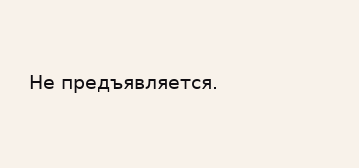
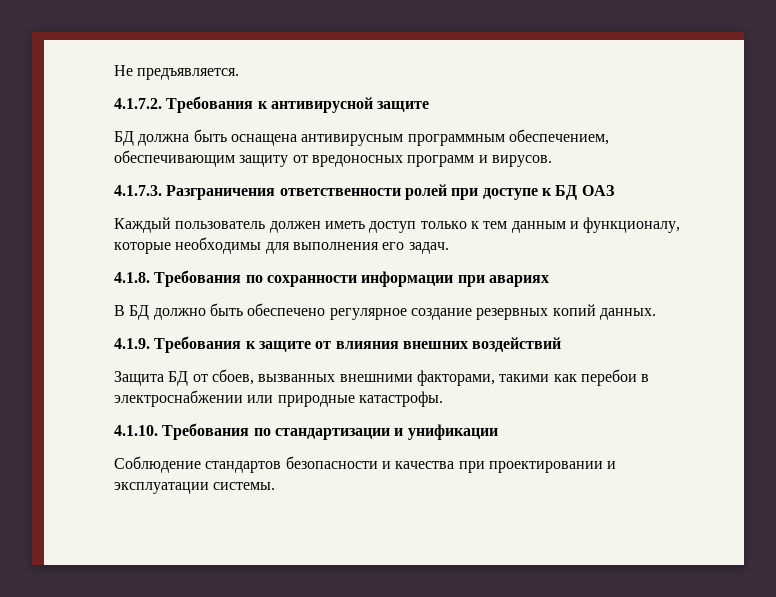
(218, 86) none -> [114,96,430,113] [114,129,609,146] [114,150,552,167] [114,184,615,200] [114,217,681,233] [114,237,449,254] [114,270,549,287] [114,303,656,320] [114,336,562,353] [114,369,650,386] [114,390,443,407] [114,423,498,440] [114,456,617,473] [114,482,276,494] // 4.1.7.2. Требования к антивирусной защите // БД должна быть оснащена антивирусным программным обеспечением, обеспечивающим защиту от вредоносных программ и вирусов. // 4.1.7.3. Разграничения ответственности ролей при доступе к БД ОАЗ // Каждый пользователь должен иметь доступ только к тем данным и функционалу, которые необходимы для выполнения его задач. // 4.1.8. Требования по сохранности информации при авариях // В БД должно быть обеспечено регулярное создание резервных копий данных. // 4.1.9. Требования к защите от влияния внешних воздействий // Защита БД от сбоев, вызванных внешними факторами, такими как перебои в электроснабжении или природные катастрофы. // 4.1.10. Требования по стандартизации и унификации // Соблюдение стандартов безопасности и качества при проектировании и эксплуатации системы.

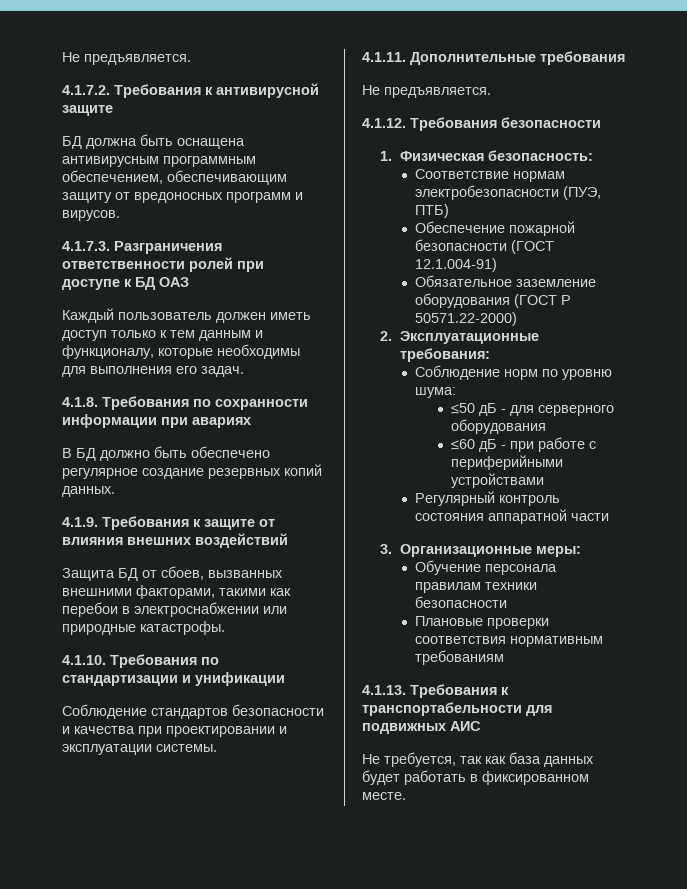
(276, 486) none -> [362,51,625,65] [362,85,491,98] [362,117,601,131] [380,150,593,161] [414,169,565,182] [414,185,601,200] [414,204,449,218] [414,221,575,236] [414,239,554,254] [414,258,497,272] [414,275,596,287] [414,293,571,308] [414,312,517,326] [380,331,539,344] [399,348,490,362] [414,365,612,380] [414,387,456,398] [451,403,615,416] [451,419,547,434] [451,437,597,452] [451,455,564,470] [451,473,545,488] [414,491,560,506] [414,509,609,524] [380,544,581,557] [414,560,557,575] [414,582,537,593] [414,596,507,608] [414,616,549,629] [414,636,603,647] [414,650,504,665] [362,684,509,698] [362,702,552,716] [362,721,481,734] [362,752,594,767] [362,770,589,785] [362,792,406,800] // 4.1.11. Дополнительные требования // Не предъявляется. // 4.1.12. Требования безопасности // 1. Физическая безопасность: // Соответствие нормам электробезопасности (ПУЭ, ПТБ) // Обеспечение пожарной безопасности (ГОСТ 12.1.004-91) // Обязательное заземление оборудования (ГОСТ Р 50571.22-2000) // 2. Эксплуатационные требования: // Соблюдение норм по уровню шума: // ≤50 дБ - для серверного оборудования // ≤60 дБ - при работе с периферийными устройствами // Регулярный контроль состояния аппаратной части // 3. Организационные меры: // Обучение персонала правилам техники безопасности // Плановые проверки соответствия нормативным требованиям // 4.1.13. Требования к транспортабельности для подвижных АИС // Не требуется, так как база данных будет работать в фиксированном месте.

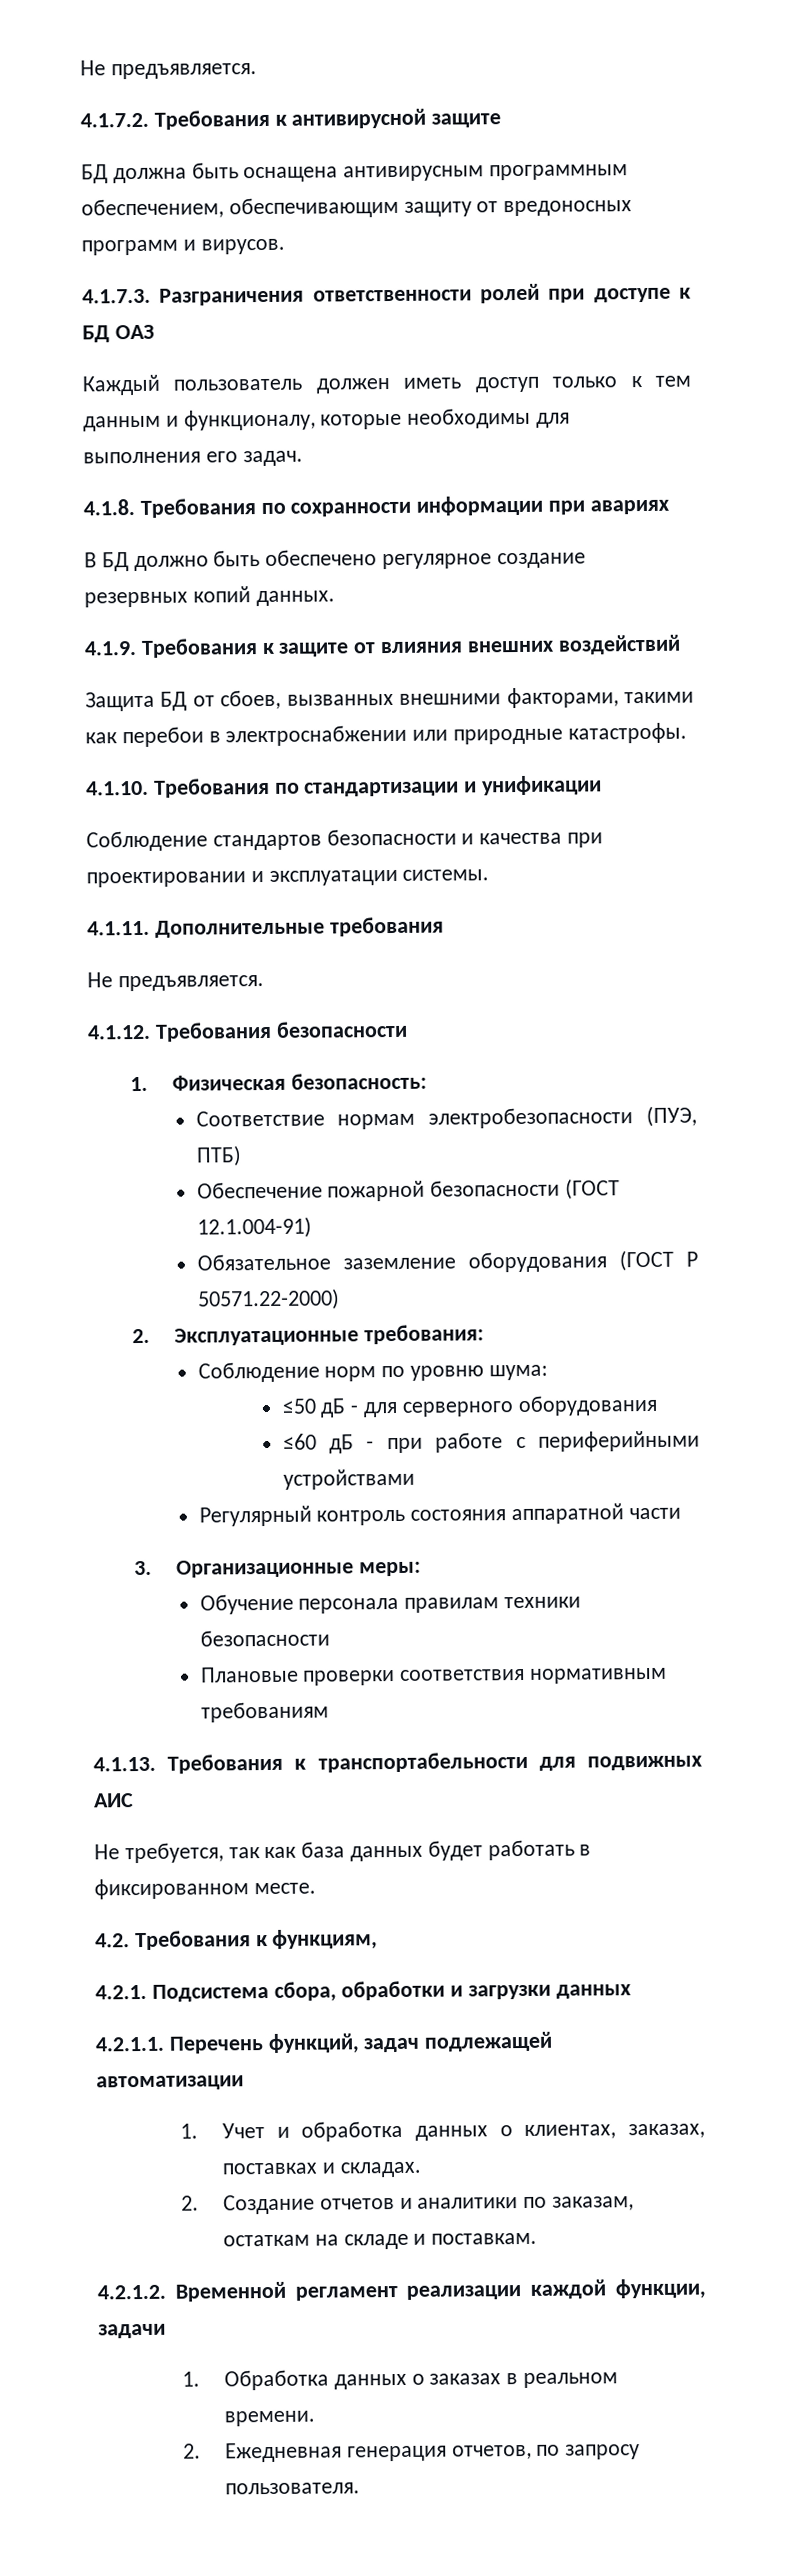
(406, 796) none -> [95,1929,379,1951] [95,1980,631,2002] [95,2031,554,2055] [96,2075,244,2091] [179,2120,705,2142] [221,2161,421,2178] [180,2194,635,2215] [222,2232,538,2250] [97,2278,706,2302] [98,2323,166,2339] [181,2369,619,2391] [223,2410,315,2427] [182,2442,641,2463] [224,2482,360,2495] // 4.2. Требования к функциям, // 4.2.1. Подсистема сбора, обработки и загрузки данных // 4.2.1.1. Перечень функций, задач подлежащей автоматизации // 1. Учет и обработка данных о клиентах, заказах, поставках и складах. // 2. Создание отчетов и аналитики по заказам, остаткам на складе и поставкам. // 4.2.1.2. Временной регламент реализации каждой функции, задачи // 1. Обработка данных о заказах в реальном времени. // 2. Ежедневная генерация отчетов, по запросу пользователя.

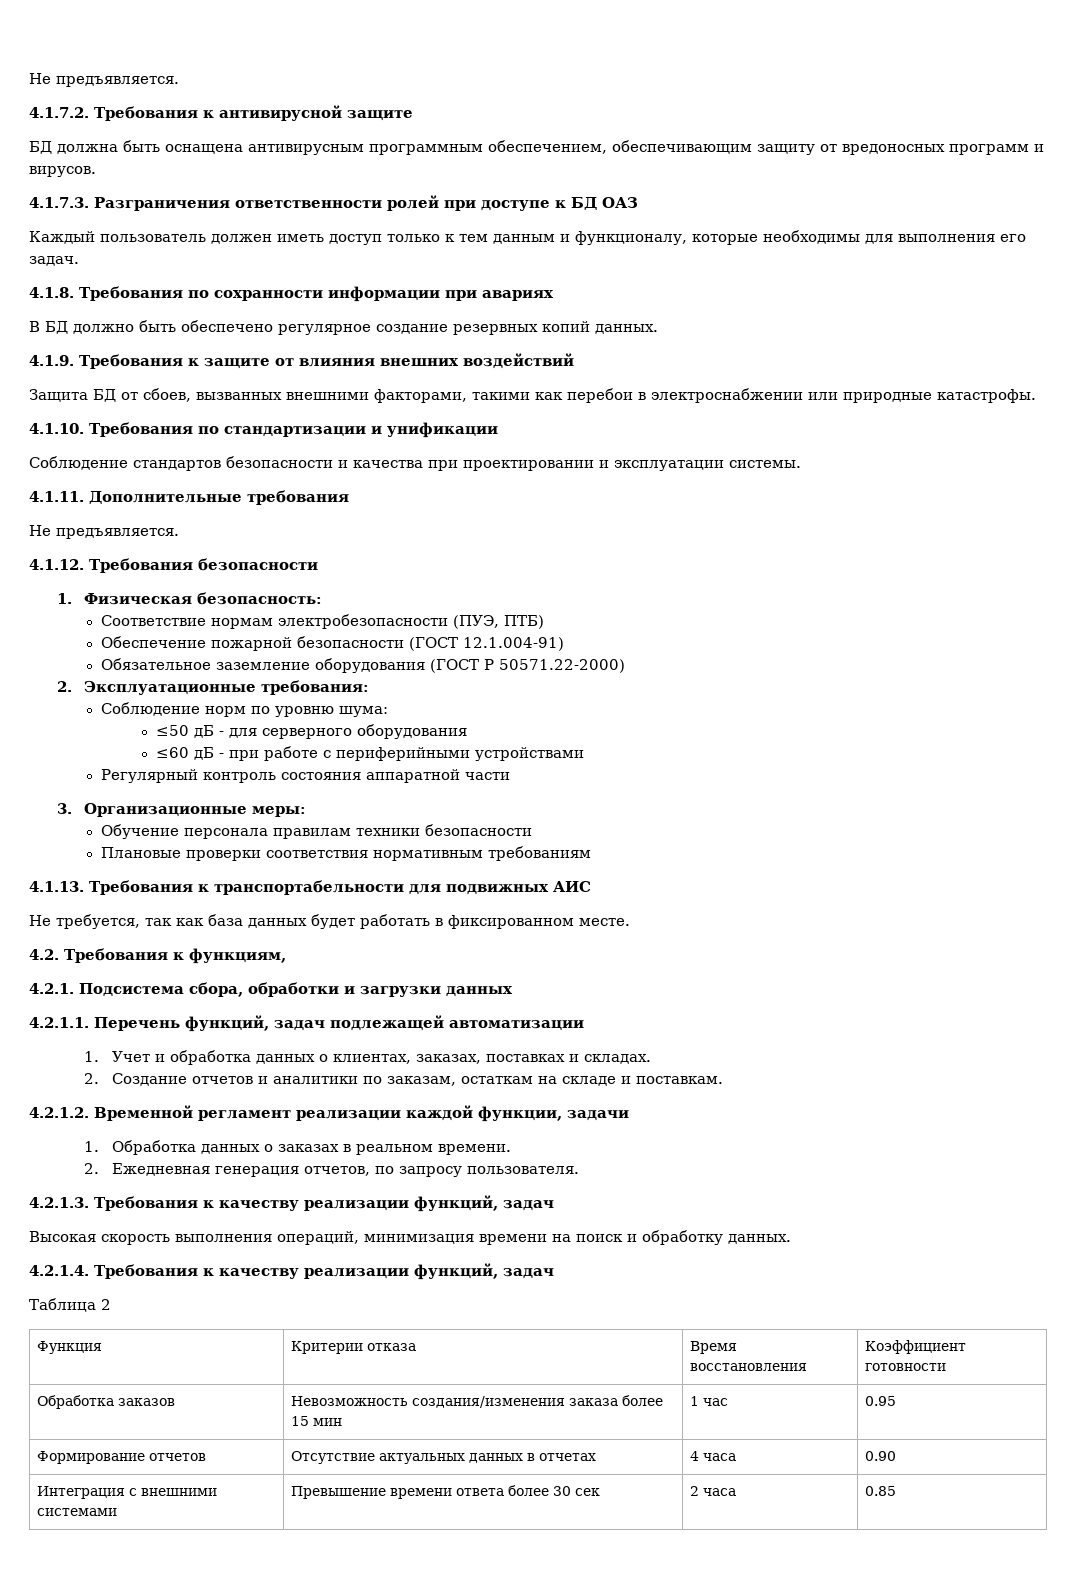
(360, 2488) none -> [29,1195,554,1212] [29,1230,791,1245] [29,1263,554,1280] [29,1298,111,1312] [36,1341,102,1354] [290,1341,416,1354] [689,1341,737,1354] [689,1363,807,1371] [864,1340,966,1354] [864,1363,946,1371] [36,1395,175,1409] [290,1395,663,1408] [290,1416,342,1426] [689,1396,728,1406] [864,1396,896,1406] [36,1451,206,1464] [290,1451,596,1464] [689,1451,736,1461] [864,1451,896,1461] [36,1486,217,1499] [36,1508,117,1516] [290,1485,600,1499] [689,1486,736,1496] [864,1486,896,1496] // 4.2.1.3. Требования к качеству реализации функций, задач // Высокая скорость выполнения операций, минимизация времени на поиск и обработку данных. // 4.2.1.4. Требования к качеству реализации функций, задач // Таблица 2 // Функция | Критерии отказа | Время восстановления | Коэффициент готовности // Обработка заказов | Невозможность создания/изменения заказа более 15 мин | 1 час | 0.95 // Формирование отчетов | Отсутствие актуальных данных в отчетах | 4 часа | 0.90 // Интеграция с внешними системами | Превышение времени ответа более 30 сек | 2 часа | 0.85

